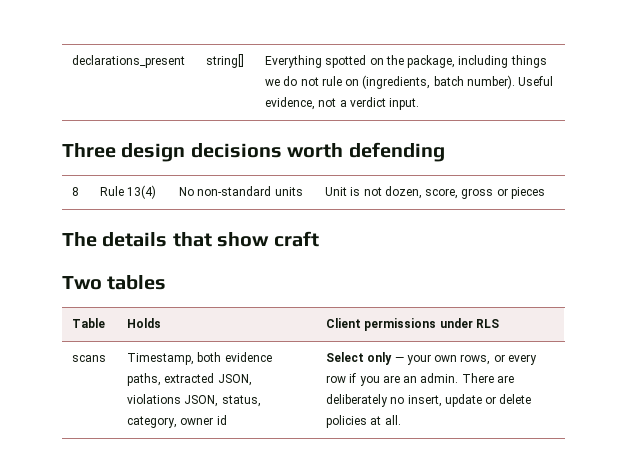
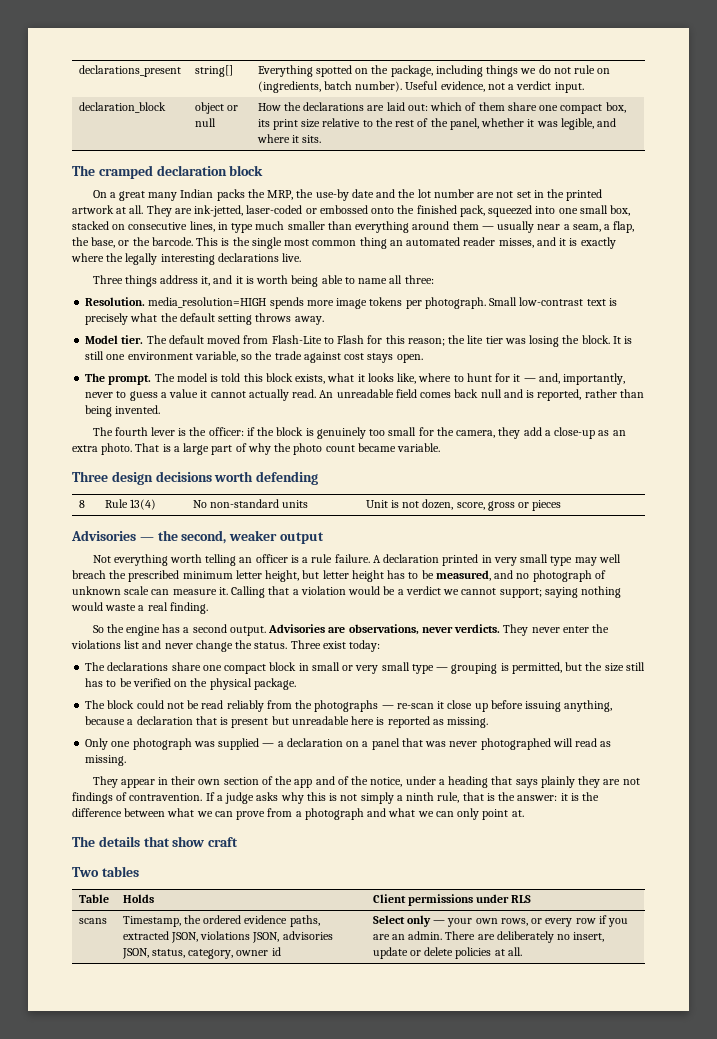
(420, 104) none -> [78,102,166,113] [194,102,238,114] [194,118,216,127] [257,102,626,114] [257,118,617,130] [256,134,322,143] [72,165,264,179] [92,189,603,201] [72,205,631,217] [72,221,635,233] [72,237,616,249] [71,253,302,265] [92,275,434,287] [85,297,617,309] [85,313,324,325] [85,335,633,347] [85,351,423,363] [85,373,626,385] [85,389,644,401] [85,405,161,417] [92,427,626,439] [72,443,441,455] // declaration_block | object or null | How the declarations are laid out: which of them share one compact box, its print size relative to the rest of the panel, whether it was legible, and where it sits. // The cramped declaration block // On a great many Indian packs the MRP, the use-by date and the lot number are not set in the printed artwork at all. They are ink-jetted, laser-coded or embossed onto the finished pack, squeezed into one small box, stacked on consecutive lines, in type much smaller than everything around them — usually near a seam, a flap, the base, or the barcode. This is the single most common thing an automated reader misses, and it is exactly where the legally interesting declarations live. // Three things address it, and it is worth being able to name all three: // Resolution. media_resolution=HIGH spends more image tokens per photograph. Small low-contrast text is precisely what the default setting throws away. // Model tier. The default moved from Flash-Lite to Flash for this reason; the lite tier was losing the block. It is still one environment variable, so the trade against cost stays open. // The prompt. The model is told this block exists, what it looks like, where to hunt for it — and, importantly, never to guess a value it cannot actually read. An unreadable field comes back null and is reported, rather than being invented. // The fourth lever is the officer: if the block is genuinely too small for the camera, they add a close-up as an extra photo. That is a large part of why the photo count became variable.
(545, 193) none -> [71,530,324,544] [92,554,621,566] [72,570,606,582] [72,586,622,598] [71,602,208,614] [92,624,610,636] [71,640,381,652] [85,662,645,674] [85,678,296,690] [85,700,613,712] [85,716,489,728] [85,738,612,750] [85,755,127,766] [92,776,640,788] [72,792,600,804] [72,808,524,820] // Advisories — the second, weaker output // Not everything worth telling an officer is a rule failure. A declaration printed in very small type may well breach the prescribed minimum letter height, but letter height has to be measured, and no photograph of unknown scale can measure it. Calling that a violation would be a verdict we cannot support; saying nothing would waste a real finding. // So the engine has a second output. Advisories are observations, never verdicts. They never enter the violations list and never change the status. Three exist today: // The declarations share one compact block in small or very small type — grouping is permitted, but the size still has to be verified on the physical package. // The block could not be read reliably from the photographs — re-scan it close up before issuing anything, because a declaration that is present but unreadable here is reported as missing. // Only one photograph was supplied — a declaration on a panel that was never photographed will read as missing. // They appear in their own section of the app and of the notice, under a heading that says plainly they are not findings of contravention. If a judge asks why this is not simply a ninth rule, that is the answer: it is the difference between what we can prove from a photograph and what we can only point at.
[197,352,222,362] both -> [183,915,242,924] the ordered
(219, 401) none -> [282,931,333,940] [121,948,149,959] advisories JSON,

